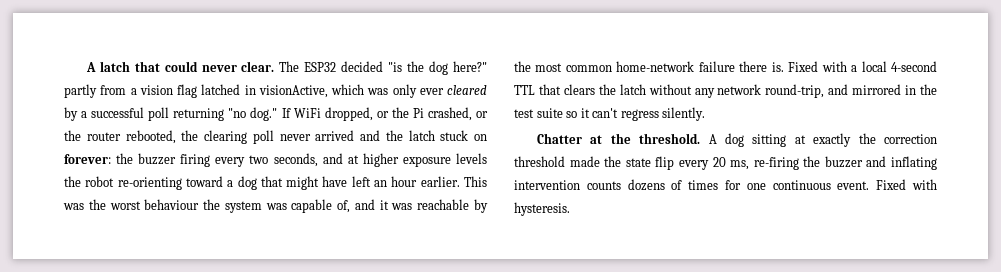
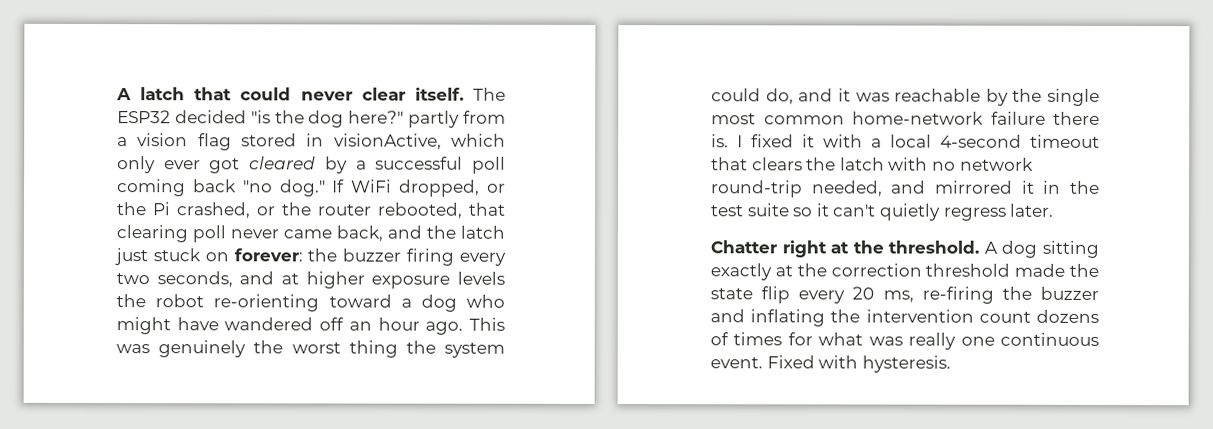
[241,61,275,72] clear. -> [361,87,464,101] clear itself.
[201,84,241,95] latched -> [241,133,297,147] stored
[367,88,389,95] was -> (506, 140) none
(444, 91) none -> [209,158,241,174] got
[173,108,225,121] returning -> [117,179,237,197] coming back
[181,130,199,141] the -> [468,202,506,216] that
[315,130,355,141] arrived -> [283,225,383,242] came back,
(435, 135) none -> [114,248,148,266] just
[260,176,283,187] that -> [466,294,506,308] who
[351,176,371,187] left -> [224,317,345,331] wandered off
[420,176,460,187] earlier. -> [425,321,464,335] ago.
(84, 206) none -> [158,340,247,358] genuinely
[144,199,200,210] behaviour -> [348,340,398,358] thing
[265,199,351,213] was capable of, -> [711,88,794,105] could do,
(531, 66) none -> [1047,88,1100,106] single
[788,61,819,72] Fixed -> [737,134,815,148] I fixed it
[514,85,535,95] TTL -> [1030,134,1100,148] timeout
[648,84,825,98] without any network round-trip, -> [888,157,1034,171] [711,180,883,198] with no network round-trip needed,
(902, 89) none -> [1021,180,1035,194] it
[620,107,706,121] regress silently. -> [878,203,1055,221] quietly regress later.
(582, 138) none -> [781,240,827,258] right
[794,133,852,147] at exactly -> [710,263,793,281] exactly at
[514,180,621,190] intervention counts -> [830,309,1031,323] the intervention count
(741, 185) none -> [818,332,957,350] what was really

